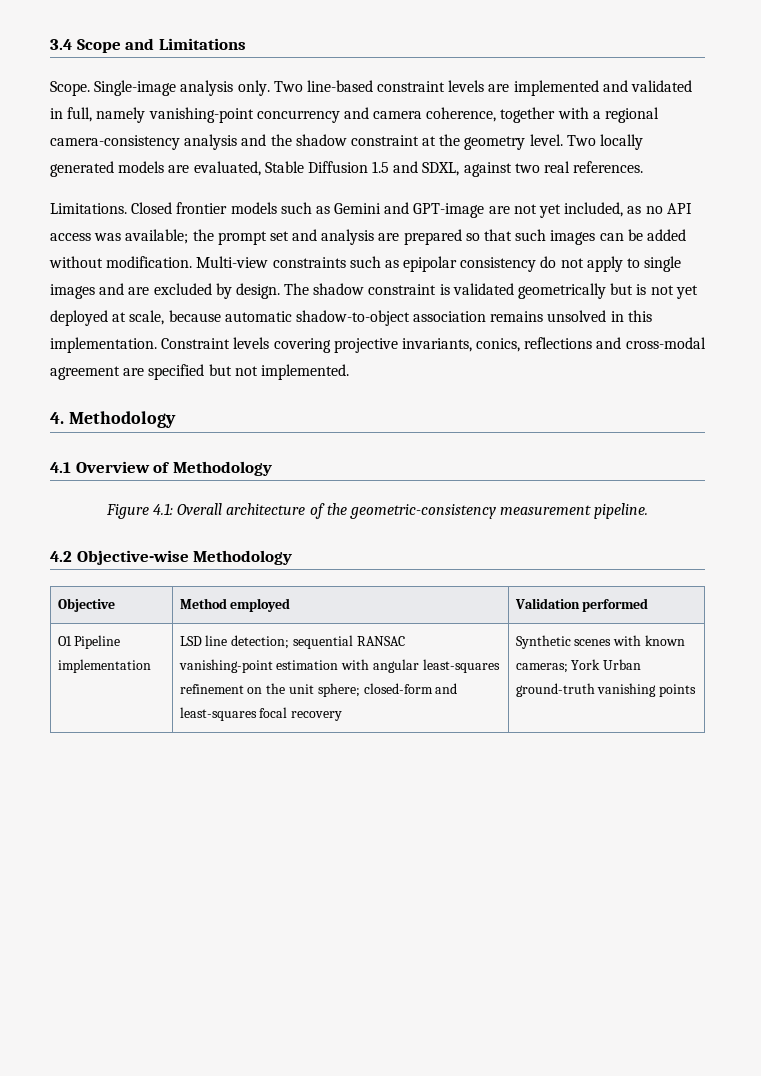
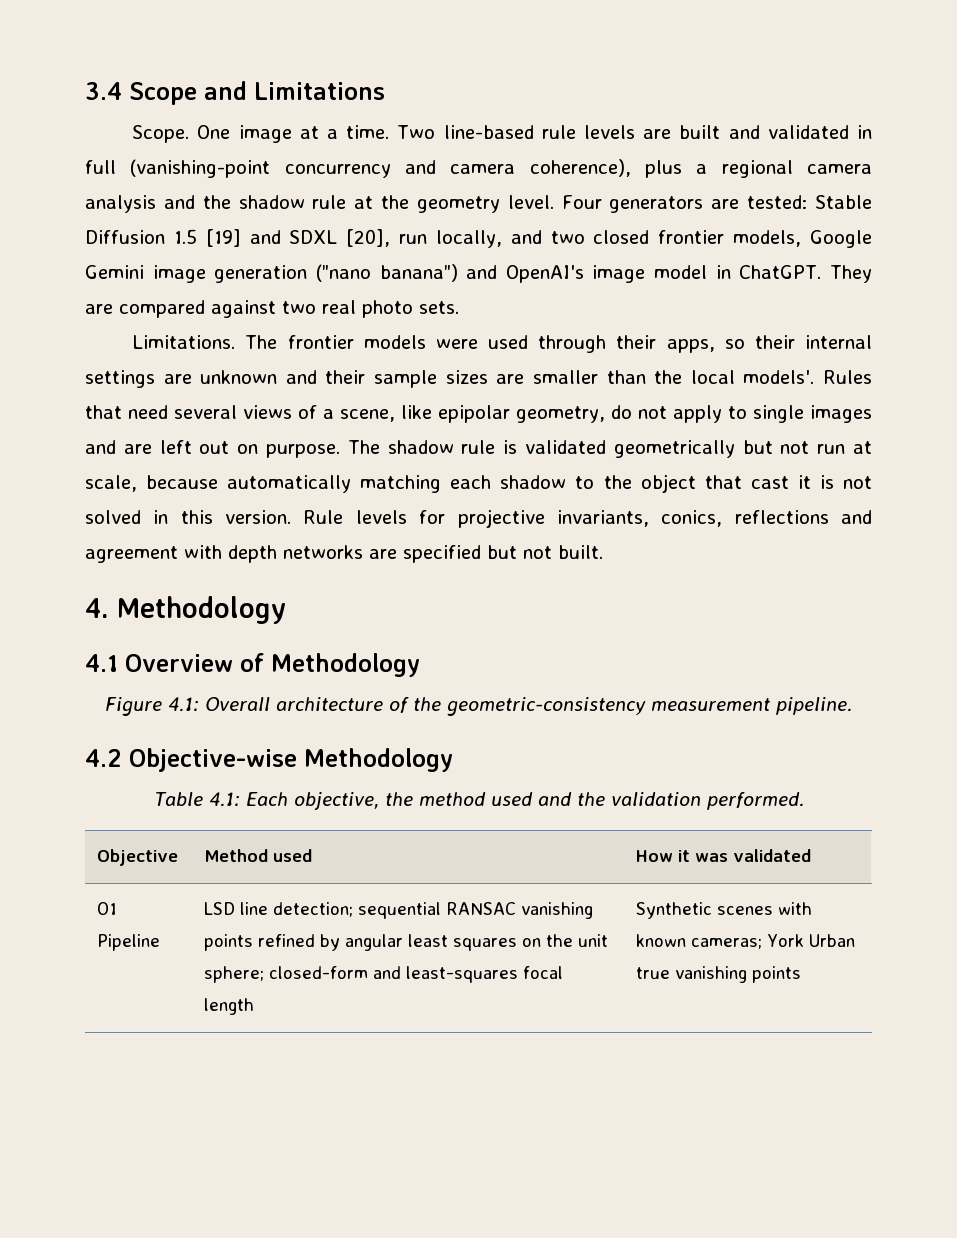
[94,80,270,96] Single-image analysis only. -> [197,125,390,143] One image at a time.
[377,81,446,92] constraint -> [541,125,576,139] rule
[513,80,599,96] implemented -> [679,125,721,139] built
[67,107,589,123] full, namely vanishing-point concurrency and camera coherence, together with -> [85,159,682,178] full (vanishing-point concurrency and camera coherence), plus
[50,135,180,150] camera-consistency -> [807,164,873,174] camera
[350,135,419,146] constraint -> [312,195,347,209] rule
[566,134,644,150] [50,161,460,177] Two locally generated models are evaluated, Stable Diffusion 1.5 and SDXL, -> [561,195,872,213] [85,229,872,248] [85,264,872,283] [85,300,205,318] Four generators are tested: Stable Diffusion 1.5 [19] and SDXL [20], run locally, and two closed frontier models, Google Gemini image generation ("nano banana") and OpenAI's image model in ChatGPT. They are compared
[573,161,644,173] references. -> [362,300,459,318] photo sets.
[131,202,173,214] Closed -> [245,335,278,349] The
[280,202,692,218] [50,229,686,245] [49,256,537,272] such as Gemini and GPT-image are not yet included, as no API access was available; the prompt set and analysis are prepared so that such images can be added without modification. Multi-view constraints such as epipolar consistency -> [435,335,873,353] [85,370,873,388] [85,405,605,423] were used through their apps, so their internal settings are unknown and their sample sizes are smaller than the local models'. Rules that need several views of a scene, like epipolar geometry,
[153,283,280,299] excluded by design. -> [159,440,340,458] left out on purpose.
[368,284,437,295] constraint -> [461,440,496,454] rule
[636,284,698,299] [50,310,652,326] [50,337,331,353] is not yet deployed at scale, because automatic shadow-to-object association remains unsolved in this implementation. Constraint levels covering -> [780,441,872,454] [85,474,873,493] [85,510,446,524] not run at scale, because automatically matching each shadow to the object that cast it is not solved in this version. Rule levels for
[625,337,706,349] [50,366,120,380] cross-modal agreement -> [85,545,363,563] agreement with depth networks
[260,364,349,380] implemented. -> [558,545,603,559] built.
[57,598,115,612] [179,598,291,612] [514,598,649,612] // Objective | Method employed | Validation performed -> [153,792,804,810] [96,849,178,866] [203,849,312,862] [635,849,811,862] // Table 4.1: Each objective, the method used and the validation performed. // Objective | Method used | How it was validated
[57,659,151,673] implementation -> (160, 942) none
[178,659,500,673] [179,684,244,694] vanishing-point estimation with angular least-squares refinement -> [520,902,593,919] [203,934,517,951] vanishing points refined by angular least squares
[291,711,343,721] recovery -> [203,998,254,1015] length
[515,683,595,697] ground-truth -> [635,967,670,979] true

